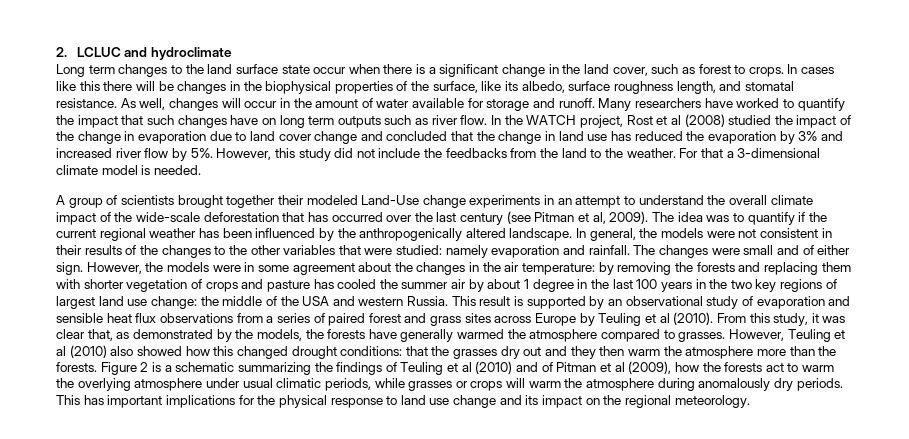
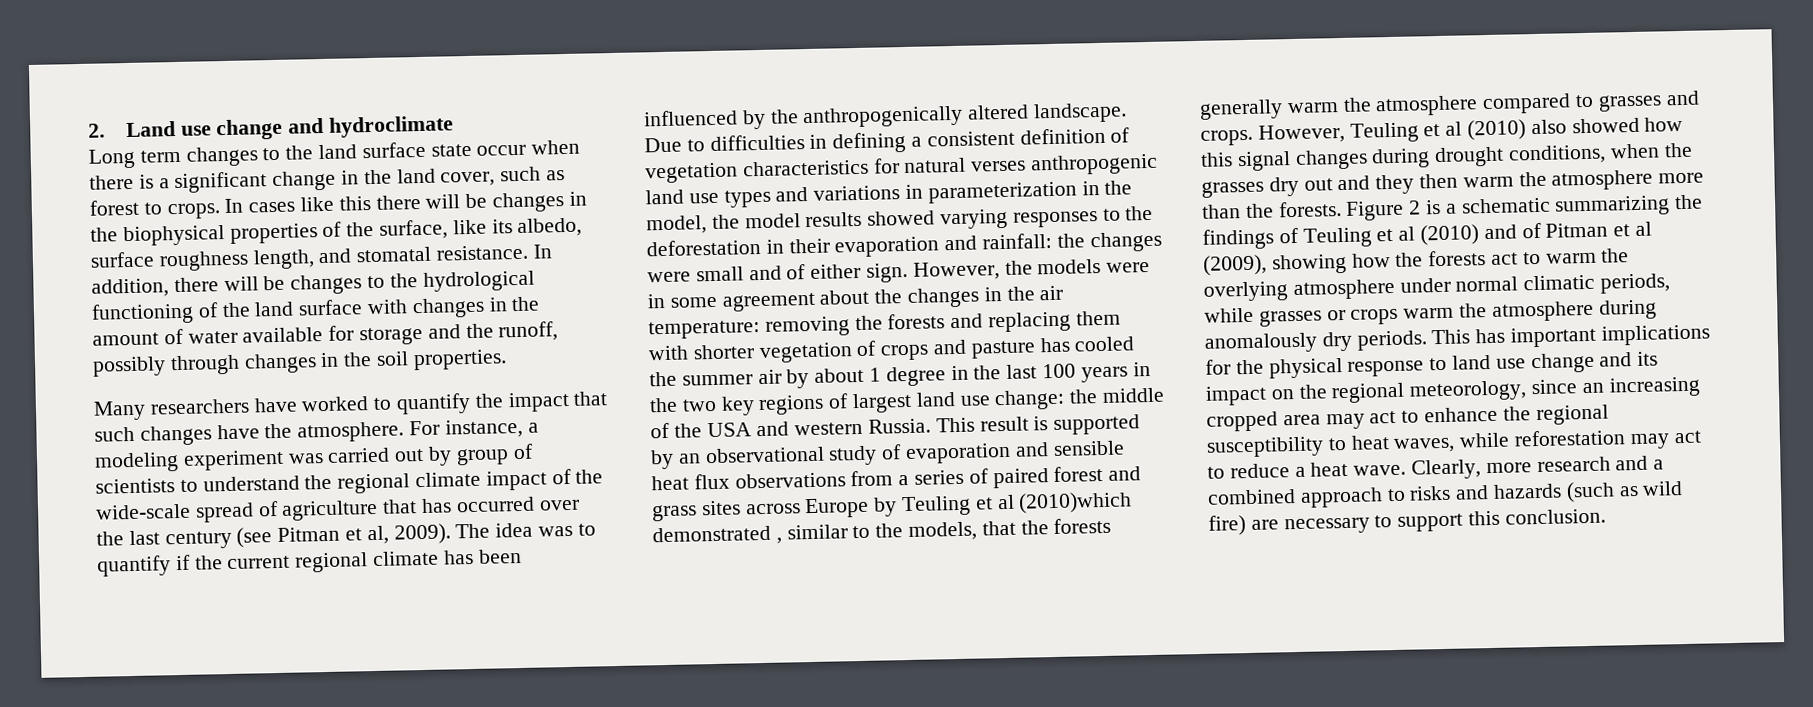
[76,47,121,57] LCLUC -> [125,118,284,141] Land use change
[120,98,278,111] As well, changes will occur -> [532,244,552,259] [91,270,535,298] [91,297,485,325] In addition, there will be changes to the hydrological functioning of the land surface with changes
[558,98,595,108] runoff. -> [465,321,559,342] [92,349,507,377] the runoff, possibly through changes in the soil properties. //
[261,114,852,128] [56,131,843,144] [56,148,821,161] [56,165,201,175] [56,195,621,208] on long term outputs such as river flow. In the WATCH project, Rost et al (2008) studied the impact of the change in evaporation due to land cover change and concluded that the change in land use has reduced the evaporation by 3% and increased river flow by 5%. However, this study did not include the feedbacks from the land to the weather. For that a 3-dimensional climate model is needed. // A group of scientists brought together their modeled Land-Use change experiments in an attempt -> [264,418,539,443] [94,443,534,473] [95,478,175,494] the atmosphere. For instance, a modeling experiment was carried out by group of scientists
[728,195,767,205] overall -> [337,473,411,494] regional
[203,212,279,222] deforestation -> [194,499,379,523] spread of agriculture
[149,228,197,238] weather -> [372,550,440,567] climate
[576,228,832,241] [56,245,656,258] In general, the models were not consistent in their results of the changes to the other variables that were studied: namely evaporation and rainfall. The -> [644,127,1131,154] [645,153,1159,184] [645,180,1133,208] [646,205,1154,235] [646,232,1085,258] Due to difficulties in defining a consistent definition of vegetation characteristics for natural verses anthropogenic land use types and variations in parameterization in the model, the model results showed varying responses to the deforestation in their evaporation and rainfall: the
[598,262,614,275] by -> (760, 330) none
[673,312,846,326] [56,329,232,342] (2010). From this study, it was clear that, as demonstrated by -> [1018,491,1133,514] [652,524,871,544] (2010)which demonstrated , similar to
[305,329,505,342] the forests have generally warmed -> [981,517,1112,536] [1199,99,1339,120] that the forests generally warm
[678,332,726,342] grasses. -> [1597,90,1700,112] [1200,129,1253,146] grasses and crops.
[236,346,428,359] changed drought conditions: that -> [1236,143,1660,172] signal changes during drought conditions, when
(672, 367) none -> [1271,253,1347,275] showing
[242,378,273,388] usual -> [1455,276,1519,292] normal
[506,378,526,388] will -> (1399, 316) none
[674,395,750,408] meteorology. -> [1409,376,1701,402] [1206,404,1609,432] [1206,429,1702,458] [1207,455,1665,480] [1207,481,1684,508] [1208,508,1606,536] meteorology, since an increasing cropped area may act to enhance the regional susceptibility to heat waves, while reforestation may act to reduce a heat wave. Clearly, more research and a combined approach to risks and hazards (such as wild fire) are necessary to support this conclusion.

